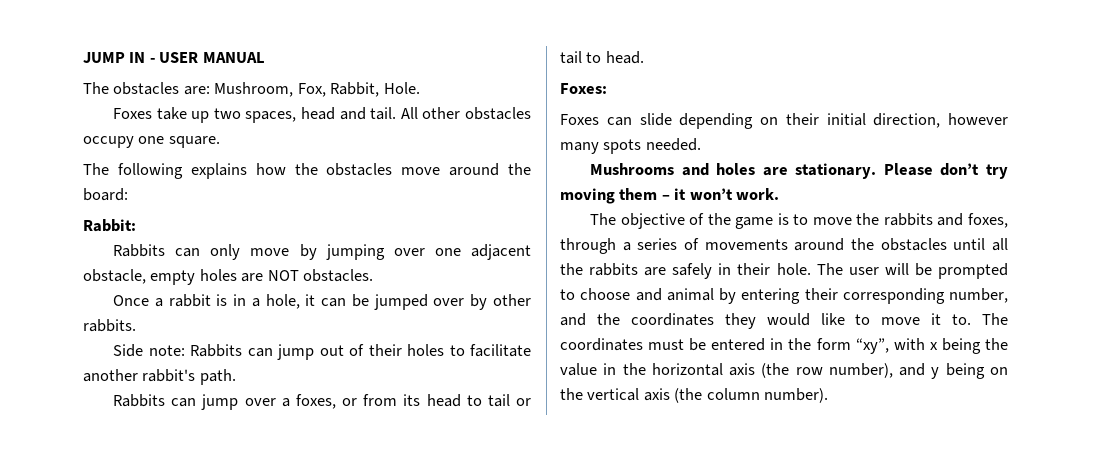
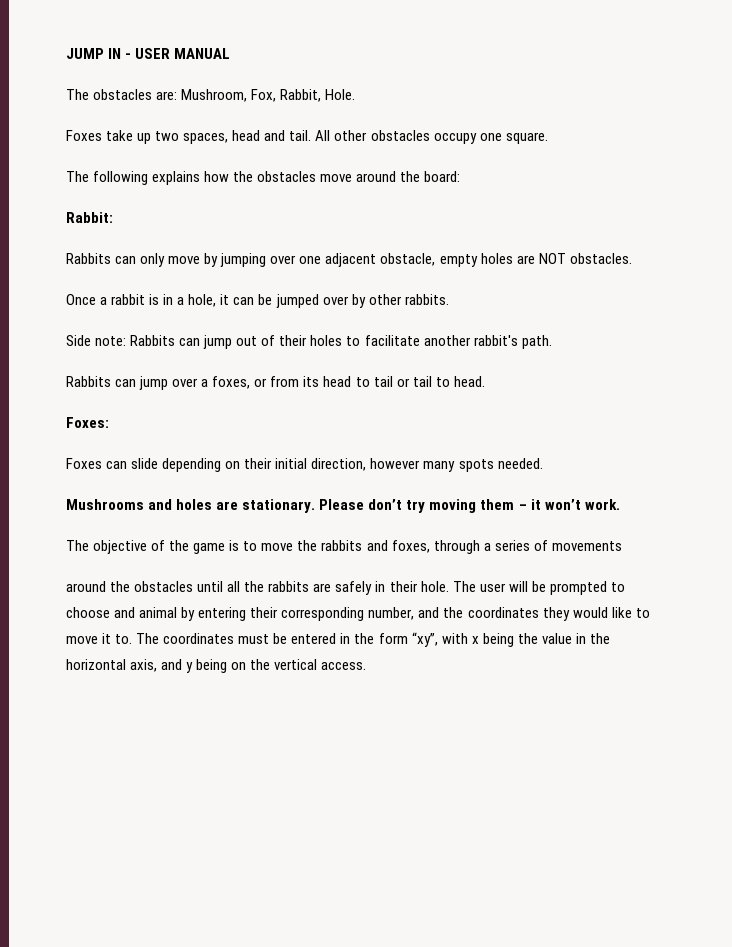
(788, 244) none -> (622, 546) //
[729,363,893,378] axis (the row number), -> [130,659,158,672] axis,
[643,388,829,403] axis (the column number). -> [321,662,367,670] access.

